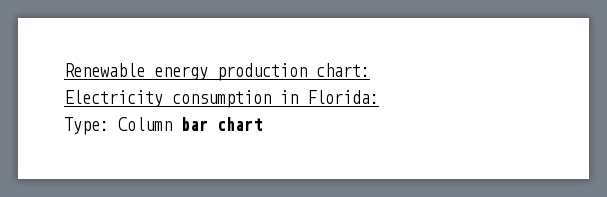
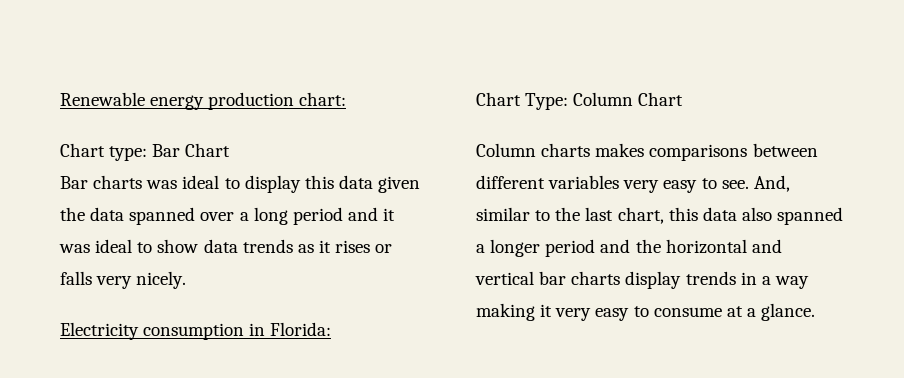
(370, 70) none -> [60,143,231,161] [60,175,421,193] [60,207,396,225] [59,239,393,253] [60,271,187,289] // Chart type: Bar Chart // Bar charts was ideal to display this data given the data spanned over a long period and it was ideal to show data trends as it rises or falls very nicely.
(379, 97) none -> [476,92,521,106] Chart
[181,117,262,131] bar chart -> [638,92,684,106] [476,143,818,161] [476,175,790,193] [476,207,844,225] [476,239,782,257] [475,271,809,289] [476,303,816,321] Chart // Column charts makes comparisons between different variables very easy to see. And, similar to the last chart, this data also spanned a longer period and the horizontal and vertical bar charts display trends in a way making it very easy to consume at a glance.

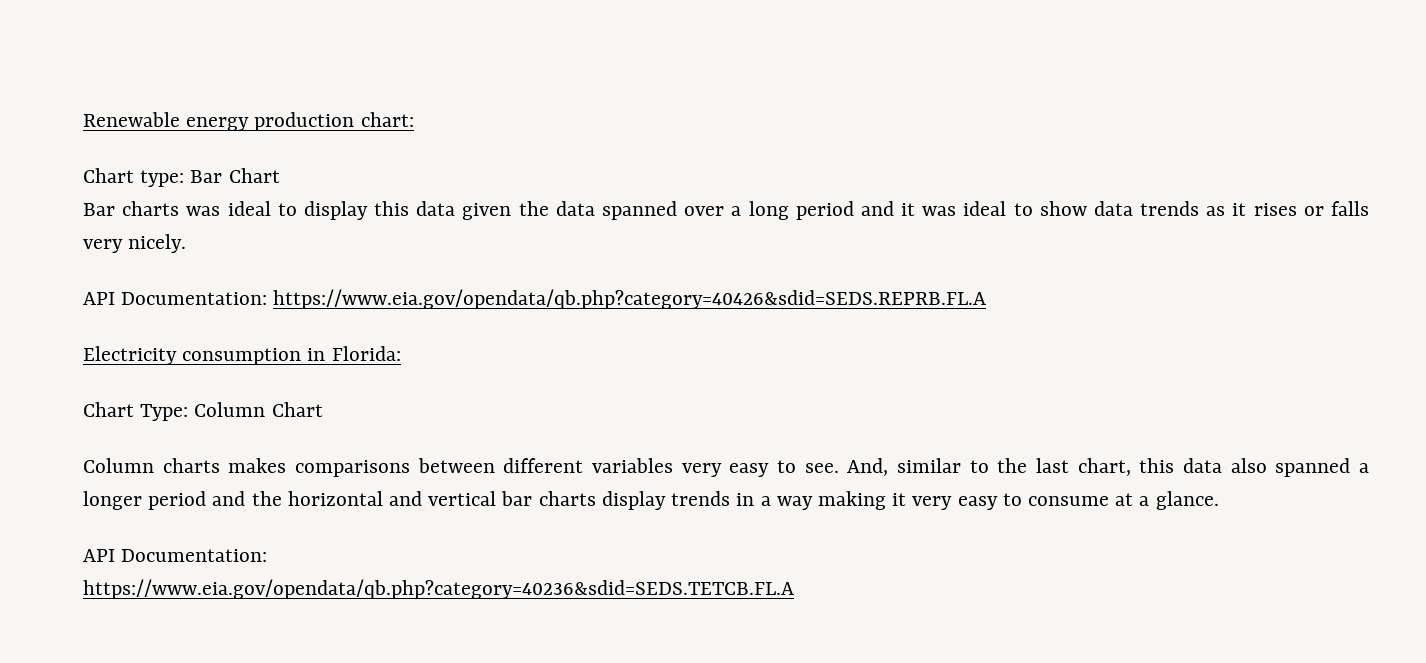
(187, 280) none -> [83,289,987,309] // API Documentation: https://www.eia.gov/opendata/qb.php?category=40426&sdid=SEDS.REPRB.FL.A
(816, 312) none -> [83,549,268,562] [83,579,794,599] // API Documentation: // https://www.eia.gov/opendata/qb.php?category=40236&sdid=SEDS.TETCB.FL.A

